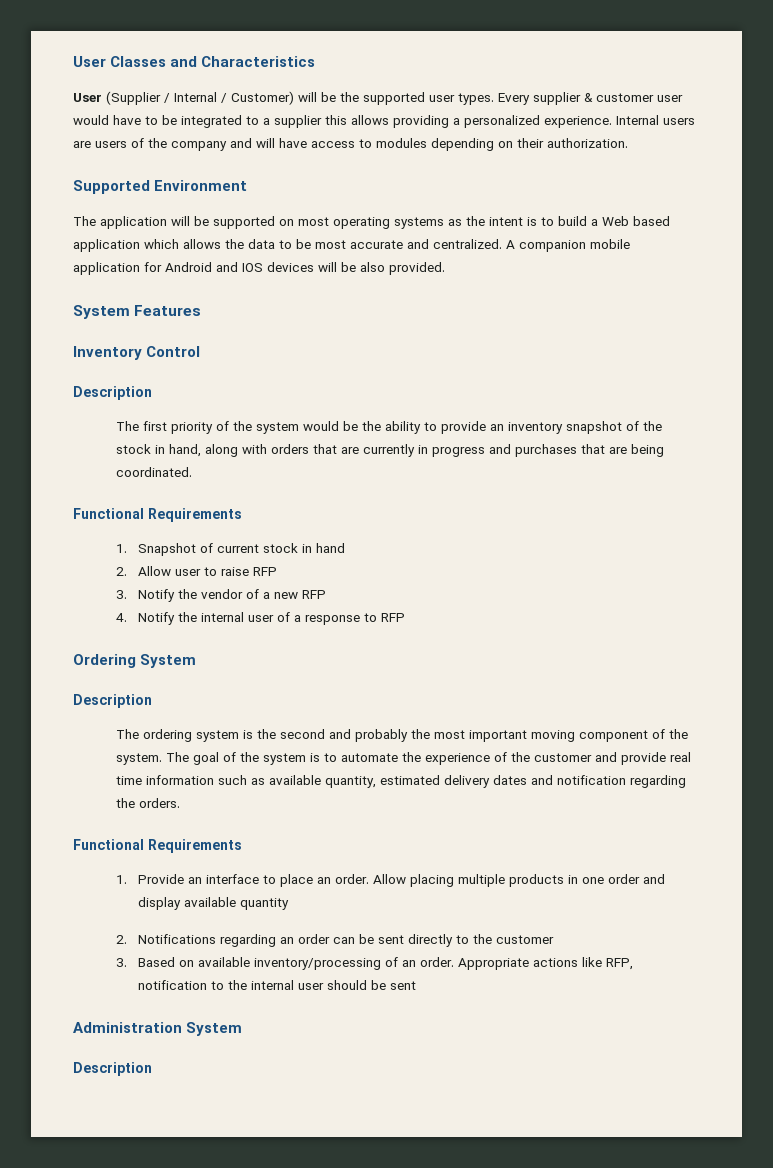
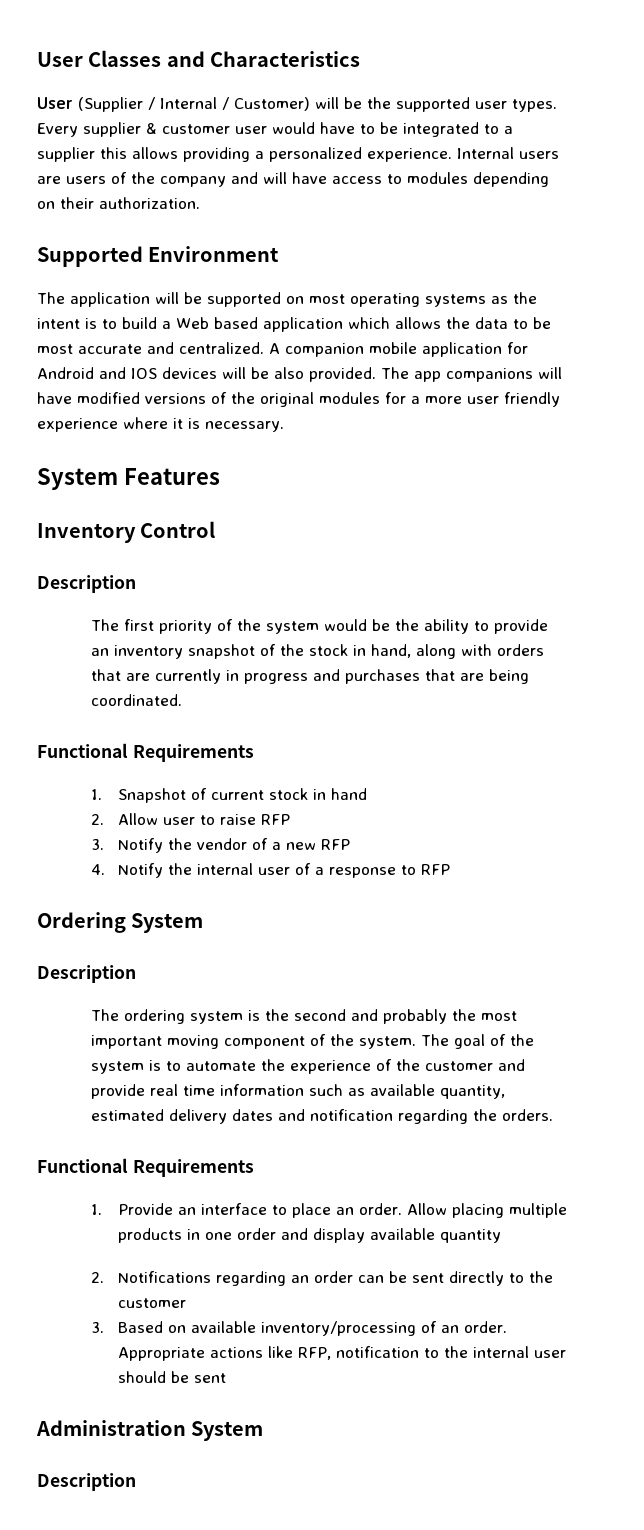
(445, 268) none -> [381,367,562,382] [37,392,560,407] [37,417,284,432] The app companions will have modified versions of the original modules for a more user friendly experience where it is necessary.

